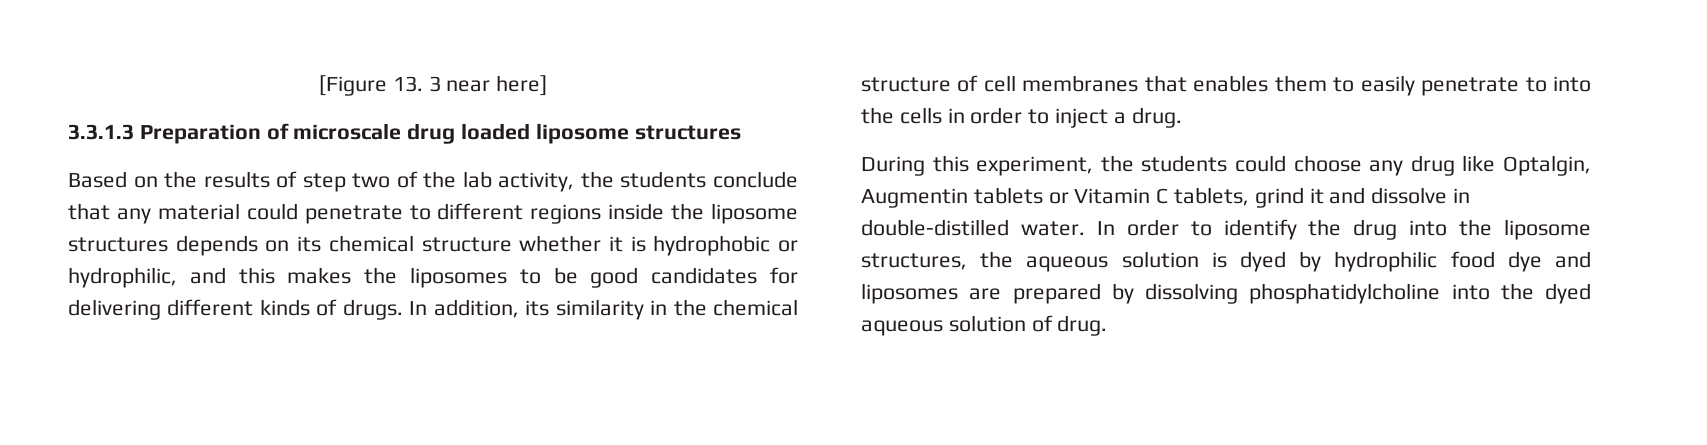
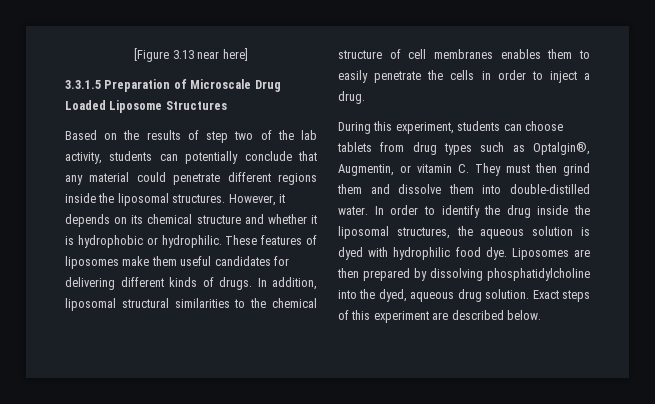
[392,76,441,92] 13. 3 -> [172,50,194,59] 3.13
[68,124,134,140] 3.3.1.3 -> [65,80,101,89] 3.3.1.5
[293,123,741,144] microscale drug loaded liposome structures -> [190,79,281,92] [65,100,227,113] Microscale Drug Loaded Liposome Structures
[580,171,707,188] the students -> [109,151,239,164] students can potentially
[409,205,431,220] to -> (221, 179) none
[710,203,798,224] [68,237,168,252] liposome structures -> [117,193,285,206] liposomal structures. However, it
(512, 244) none -> [244,214,264,224] and
[68,267,639,288] hydrophilic, and this makes the liposomes to be good -> [161,235,317,248] [65,256,212,269] hydrophilic. These features of liposomes make them useful
[525,299,668,320] its similarity in -> [65,298,246,311] liposomal structural similarities to
[1144,75,1187,92] that -> (493, 54) none
[1525,76,1591,92] to into -> (422, 77) none
[1100,155,1591,176] [861,187,1471,208] the students could choose any drug like Optalgin, Augmentin tablets or Vitamin C tablets, grind it and dissolve in -> [457,121,563,131] [337,142,590,155] [338,163,590,176] [337,184,502,194] students can choose tablets from drug types such as Optalgin®, Augmentin, or vitamin C. They must then grind them and dissolve them into
[1409,219,1591,240] into the liposome -> [537,205,590,215] [338,226,389,239] inside the liposomal
[1299,251,1322,272] by -> [368,247,389,257] with
[1507,251,1591,272] [861,283,1002,304] dye and liposomes are -> [485,247,590,260] [337,268,359,278] dye. Liposomes are then
[1545,283,1591,304] [861,315,1108,336] dyed aqueous solution of drug. -> [378,289,590,302] [338,310,541,323] dyed, aqueous drug solution. Exact steps of this experiment are described below.

